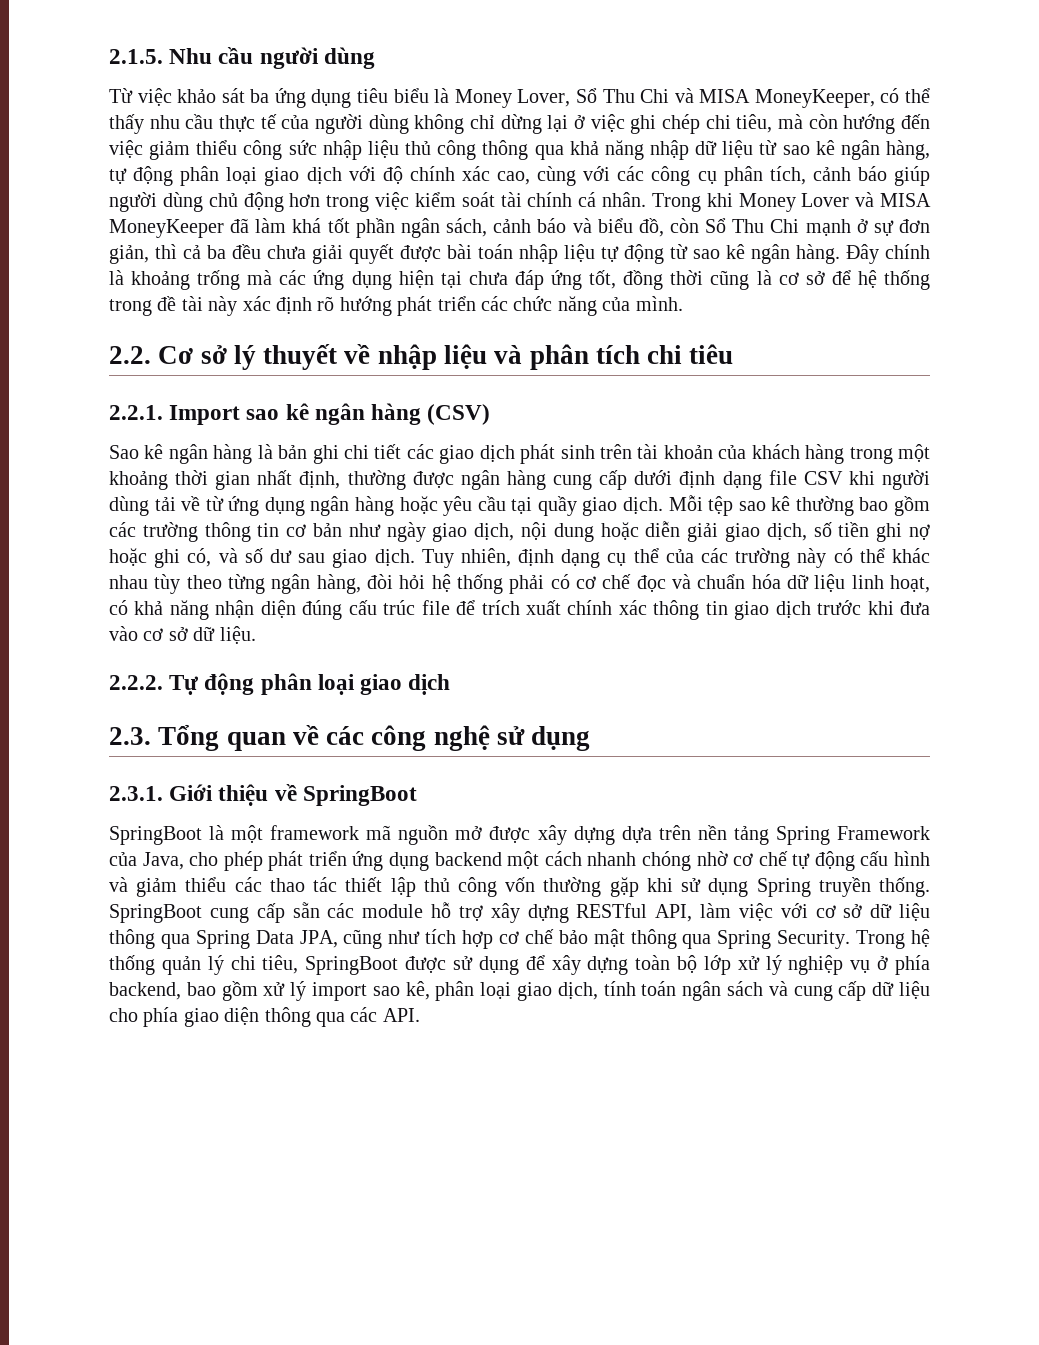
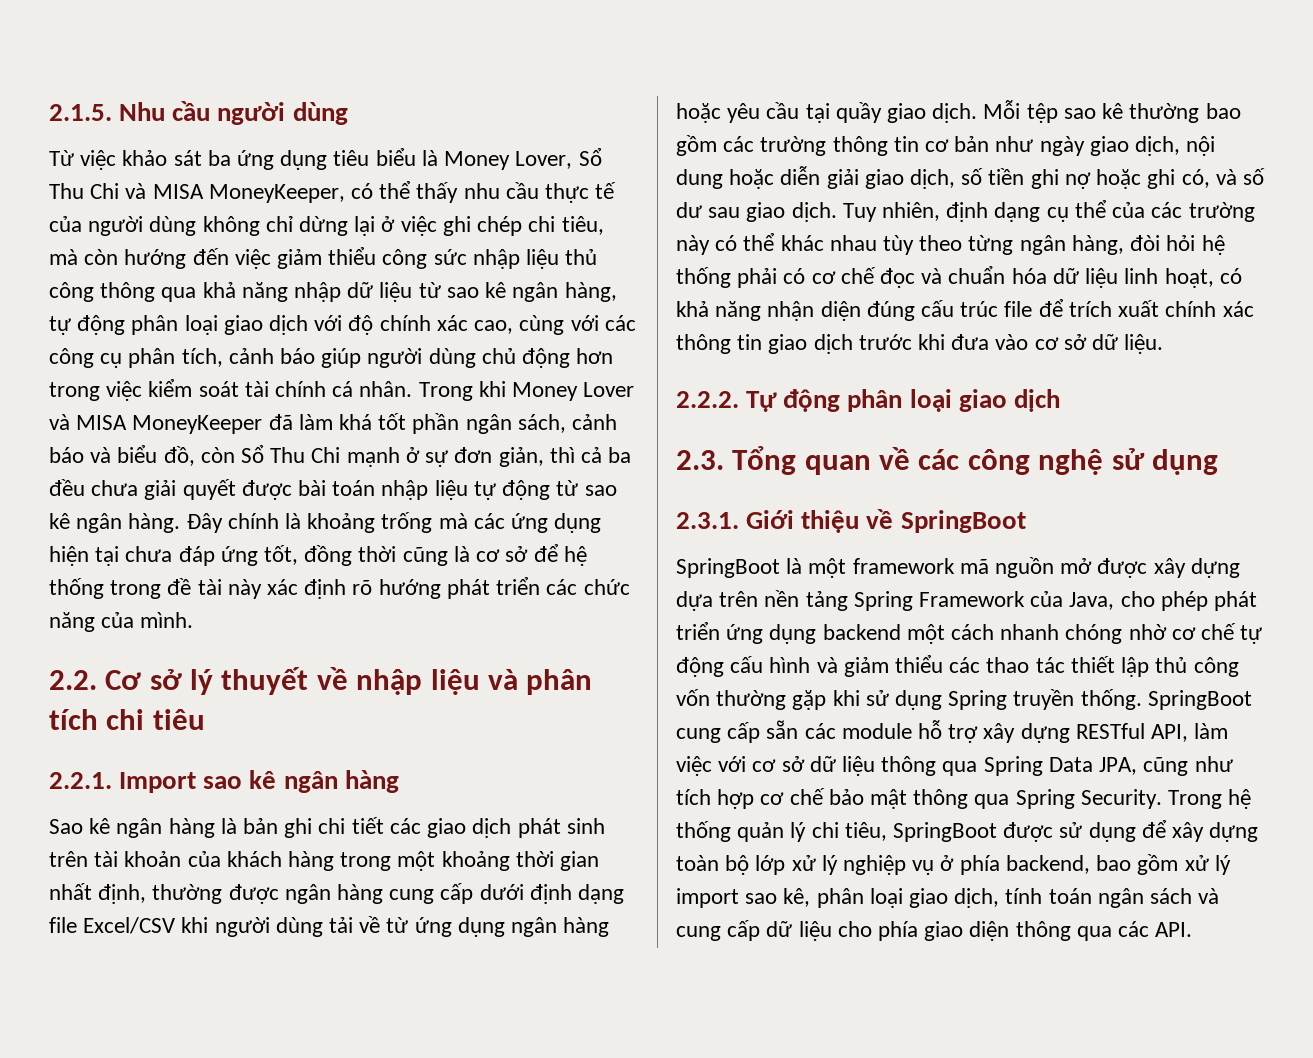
[427,404,491,425] (CSV) -> (399, 781) none
[803,471,843,485] CSV -> [83,917,176,934] Excel/CSV

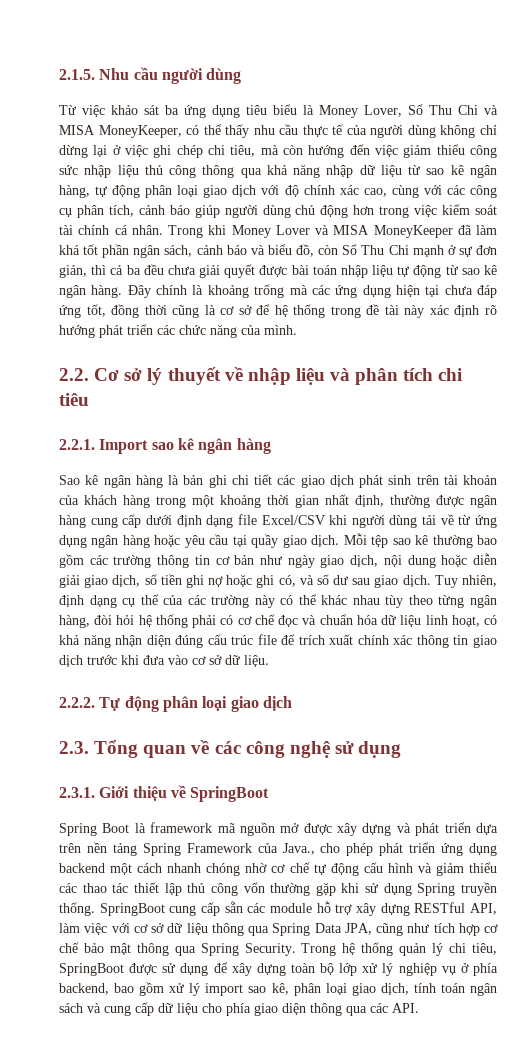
[676,558,847,578] SpringBoot là một -> [59,823,146,836] Spring Boot là
(1240, 568) none -> [396,822,471,836] và phát triển
[1069,592,1115,610] Java, -> [282,843,315,855] Java.,

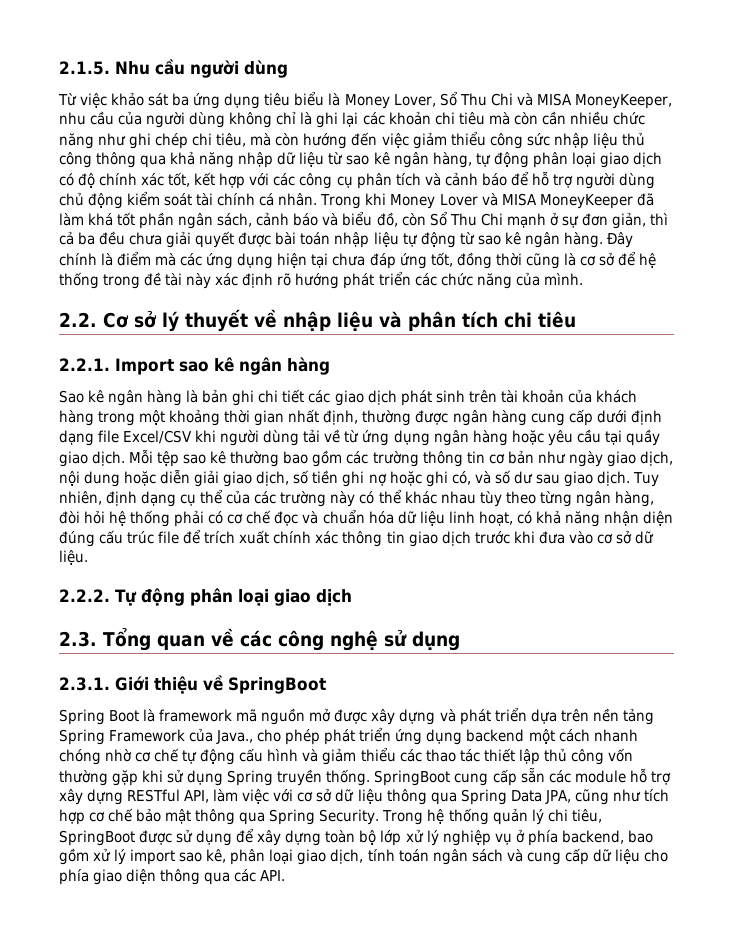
[186,124,344,138] có thể thấy nhu cầu thực tế -> [59,111,115,125] nhu cầu
[59,145,148,158] dừng lại ở việc -> [300,111,645,128] [59,133,127,149] là ghi lại các khoản chi tiêu mà còn cần nhiều chức năng như
[261,185,280,195] với -> [59,173,74,186] có
[363,185,419,198] cao, cùng -> [168,172,246,189] tốt, kết hợp
[108,205,220,218] tích, cảnh báo giúp -> [395,171,573,188] tích và cảnh báo để hỗ trợ
[353,205,438,218] hơn trong việc -> (124, 201) none
[207,284,285,298] khoảng trống -> [117,251,152,266] điểm

